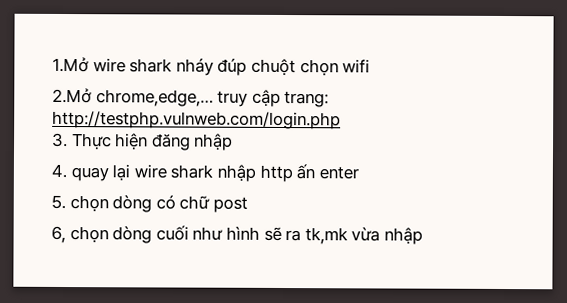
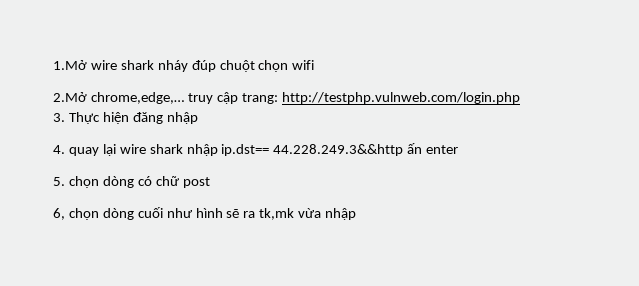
[259,164,293,183] http -> [221,144,404,156] ip.dst== 44.228.249.3&&http

